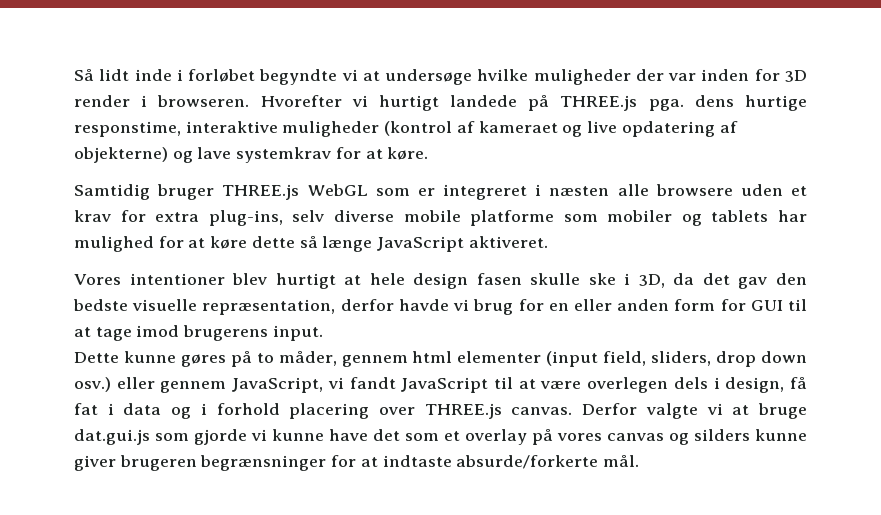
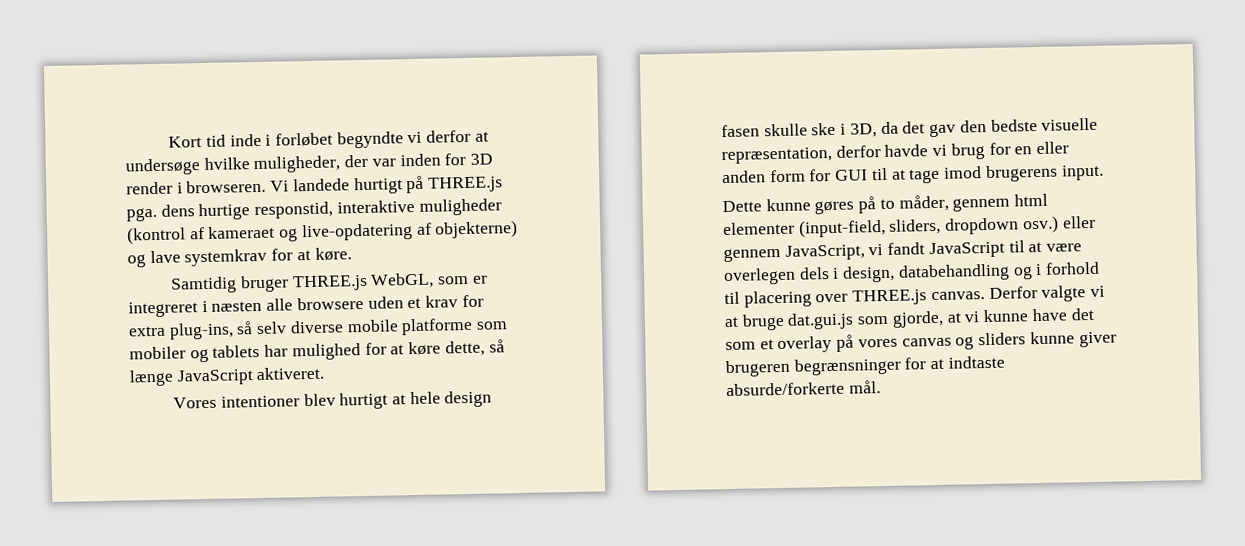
[74,69,130,81] Så lidt -> [168,134,226,148] Kort tid
(358, 75) none -> [426,129,472,143] derfor
[533,69,631,85] muligheder -> [253,155,341,174] muligheder,
[260,95,518,111] Hvorefter vi hurtigt landede -> [270,177,403,195] Vi landede hurtigt
[74,121,181,137] responstime, -> [254,201,334,220] responstid,
[587,121,715,137] live opdatering -> [301,223,413,242] live-opdatering
[307,184,368,196] WebGL -> [370,272,435,289] WebGL,
(283, 218) none -> [236,321,254,335] så
[251,236,295,248] dette -> [444,340,485,357] dette,
[546,351,807,367] (input field, sliders, drop down -> [798,217,1020,238] (input-field, sliders, dropdown
[789,377,807,389] [74,403,162,415] få fat i data -> [897,263,1010,282] databehandling
(280, 409) none -> [724,291,740,305] til
[194,429,247,445] gjorde -> [891,310,962,328] gjorde, at
[694,429,750,441] silders -> [978,332,1027,346] sliders

